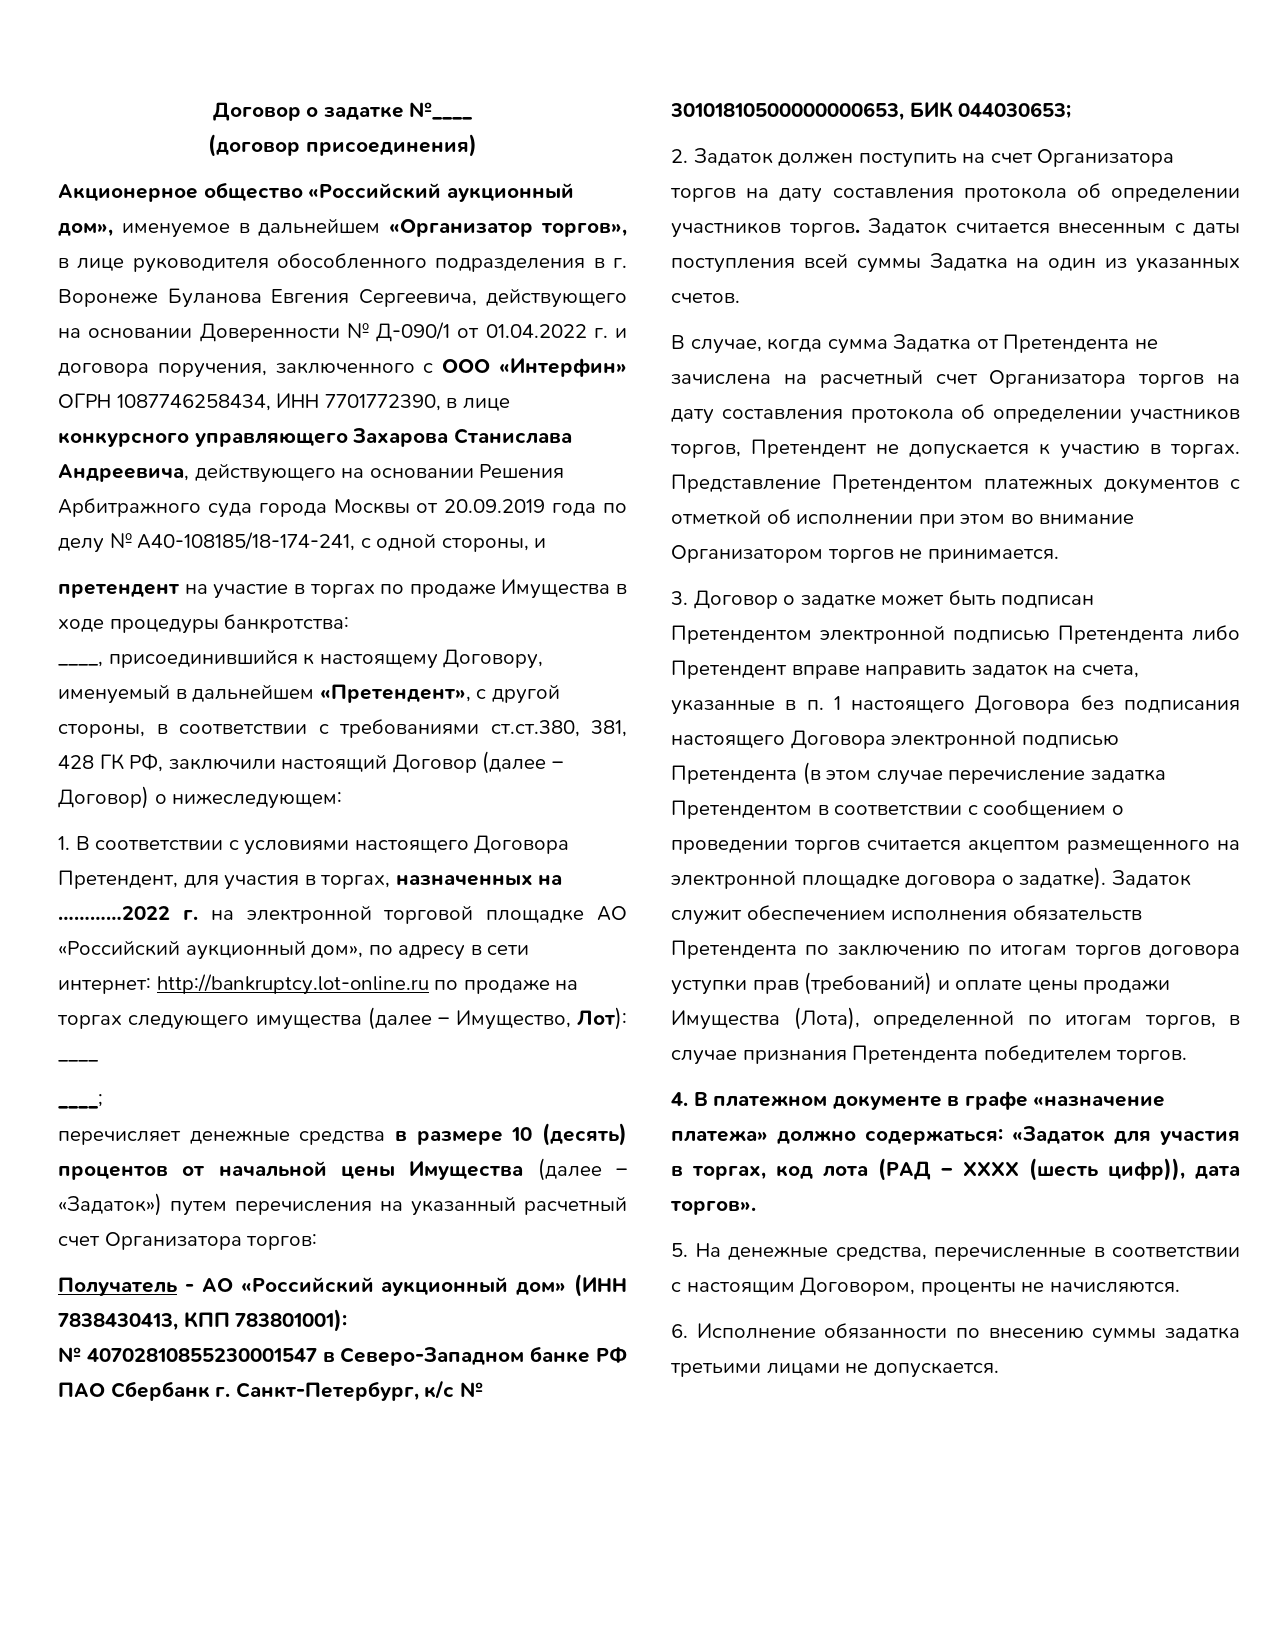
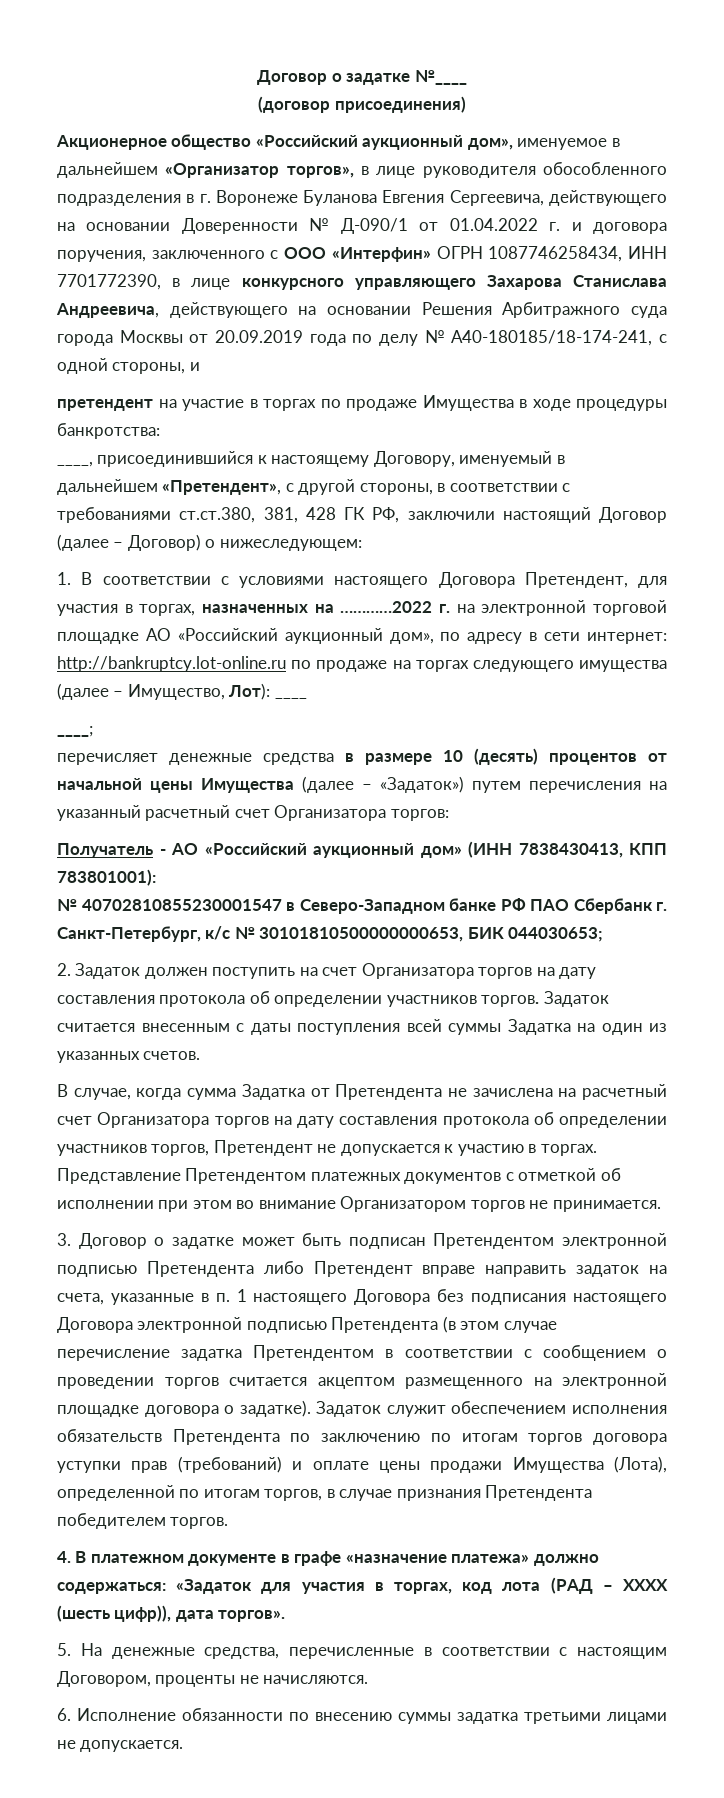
[137,532,356,551] А40-108185/18-174-241, -> [451,330,653,346] А40-180185/18-174-241,

